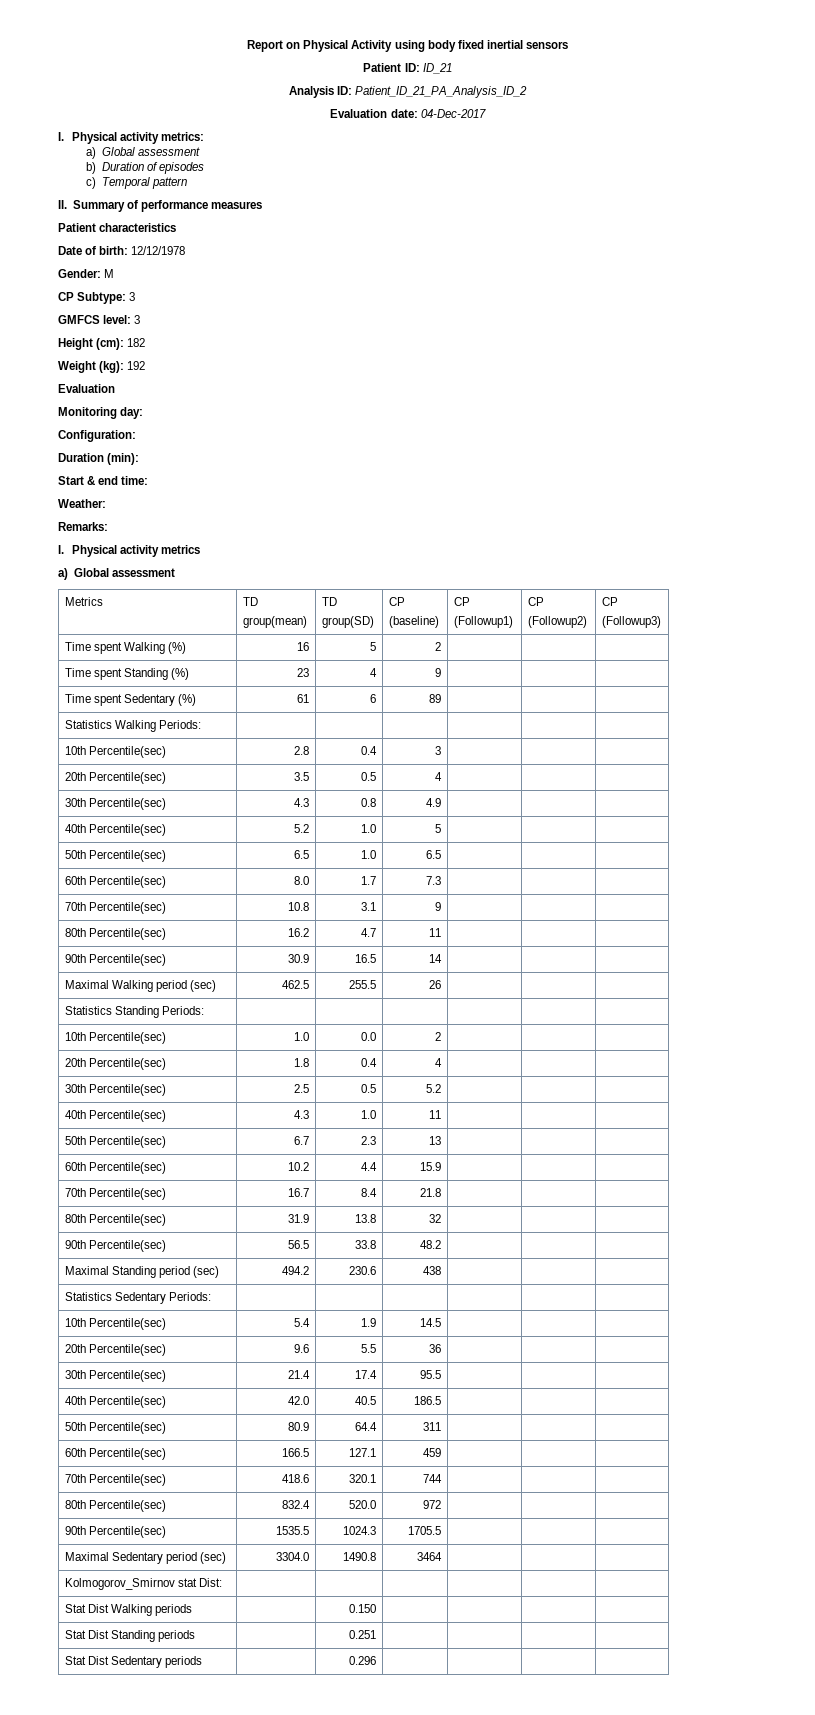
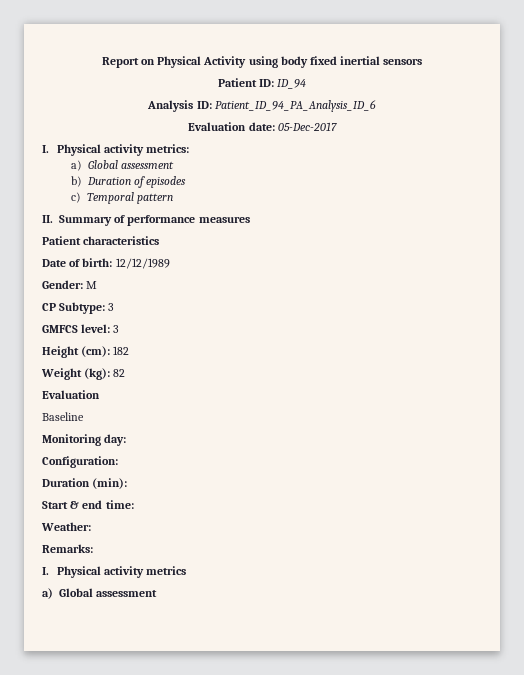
[422,63,452,74] ID_21 -> [277,79,307,89] ID_94
[355,86,528,98] Patient_ID_21_PA_Analysis_ID_2 -> [214,100,376,112] Patient_ID_94_PA_Analysis_ID_6
[420,109,486,118] 04-Dec-2017 -> [277,122,337,131] 05-Dec-2017
[131,246,186,255] 12/12/1978 -> [115,258,170,269] 12/12/1989
[127,361,146,370] [58,384,115,393] 192 // Evaluation -> [113,369,126,377] [42,390,100,399] [42,412,84,421] 82 // Evaluation // Baseline
[64,597,103,606] [242,597,258,606] [242,616,307,628] [321,597,337,606] [321,616,374,628] [388,597,405,606] [388,616,439,628] [453,597,470,606] [453,616,513,628] [527,597,544,606] [527,616,587,628] [601,597,618,606] [601,616,661,628] [64,642,187,654] [297,642,310,651] [370,642,377,651] [435,642,442,651] [64,668,190,680] [297,668,310,677] [370,668,378,677] [435,668,442,677] [64,694,197,706] [297,694,310,703] [370,694,377,703] [429,694,442,703] [64,720,202,732] [64,746,167,758] [294,746,310,755] [361,746,378,755] [435,746,442,755] [64,772,167,784] [294,772,310,781] [361,772,377,781] [435,772,443,781] [64,798,167,810] [294,798,310,807] [361,798,377,807] [426,798,442,807] [64,824,167,836] [294,824,310,833] [361,824,377,833] [435,824,442,833] [64,850,167,862] [294,850,310,859] [361,850,377,859] [426,850,442,859] [64,876,167,888] [294,876,310,885] [361,876,377,885] [426,876,442,885] [64,902,167,914] [288,902,310,911] [361,902,377,911] [435,902,442,911] [64,928,167,940] [288,928,310,937] [361,928,377,937] [429,928,442,937] [64,954,167,966] [288,954,310,963] [355,954,377,963] [429,954,443,963] [64,980,217,992] [282,980,310,989] [349,980,377,989] [429,980,442,989] [64,1006,205,1018] [64,1032,167,1044] [294,1032,310,1041] [361,1032,377,1041] [435,1032,442,1041] [64,1058,167,1070] [294,1058,310,1067] [361,1058,378,1067] [435,1058,443,1067] [64,1084,167,1096] [294,1084,310,1093] [361,1084,377,1093] [426,1084,442,1093] [64,1110,167,1122] [294,1110,310,1119] [361,1110,377,1119] [429,1110,442,1119] [64,1136,167,1148] [294,1136,310,1145] [361,1136,377,1145] [429,1136,442,1145] [64,1162,167,1174] [288,1162,310,1171] [361,1162,378,1171] [420,1162,442,1171] [64,1188,167,1200] [288,1188,310,1197] [361,1188,378,1197] [420,1188,442,1197] [64,1214,167,1226] [288,1214,310,1223] [355,1214,377,1223] [429,1214,442,1223] [64,1240,167,1252] [288,1240,310,1249] [355,1240,377,1249] [420,1240,442,1249] [64,1266,220,1278] [282,1266,310,1275] [349,1266,377,1275] [423,1266,442,1275] [64,1292,212,1304] [64,1318,167,1330] [294,1318,311,1327] [361,1318,377,1327] [420,1318,442,1327] [64,1344,167,1356] [294,1344,310,1353] [361,1344,377,1353] [429,1344,442,1353] [64,1370,167,1382] [288,1370,311,1379] [355,1370,378,1379] [420,1370,442,1379] [64,1396,167,1408] [288,1396,310,1405] [355,1396,377,1405] [414,1396,442,1405] [64,1422,167,1434] [288,1422,310,1431] [355,1422,378,1431] [423,1422,442,1431] [64,1448,167,1460] [282,1448,310,1457] [349,1448,377,1457] [423,1448,442,1457] [64,1474,167,1486] [282,1474,310,1483] [349,1474,377,1483] [423,1474,443,1483] [64,1500,167,1512] [282,1500,311,1509] [349,1500,377,1509] [423,1500,442,1509] [64,1526,167,1538] [276,1526,310,1535] [343,1526,377,1535] [408,1526,442,1535] [64,1552,227,1564] [276,1552,310,1561] [343,1552,377,1561] [417,1552,443,1561] [64,1578,223,1590] [64,1604,193,1616] [349,1604,377,1613] [64,1630,196,1642] [349,1630,377,1639] [64,1656,203,1668] [349,1656,377,1665] // Metrics | TD // group(mean) | TD // group(SD) | CP // (baseline) | CP // (Followup1) | CP // (Followup2) | CP // (Followup3) // Time spent Walking (%) | 16 | 5 | 2 | | | // Time spent Standing (%) | 23 | 4 | 9 | | | // Time spent Sedentary (%) | 61 | 6 | 89 | | | // Statistics Walking Periods: | | | | | | // 10th Percentile(sec) | 2.8 | 0.4 | 3 | | | // 20th Percentile(sec) | 3.5 | 0.5 | 4 | | | // 30th Percentile(sec) | 4.3 | 0.8 | 4.9 | | | // 40th Percentile(sec) | 5.2 | 1.0 | 5 | | | // 50th Percentile(sec) | 6.5 | 1.0 | 6.5 | | | // 60th Percentile(sec) | 8.0 | 1.7 | 7.3 | | | // 70th Percentile(sec) | 10.8 | 3.1 | 9 | | | // 80th Percentile(sec) | 16.2 | 4.7 | 11 | | | // 90th Percentile(sec) | 30.9 | 16.5 | 14 | | | // Maximal Walking period (sec) | 462.5 | 255.5 | 26 | | | // Statistics Standing Periods: | | | | | | // 10th Percentile(sec) | 1.0 | 0.0 | 2 | | | // 20th Percentile(sec) | 1.8 | 0.4 | 4 | | | // 30th Percentile(sec) | 2.5 | 0.5 | 5.2 | | | // 40th Percentile(sec) | 4.3 | 1.0 | 11 | | | // 50th Percentile(sec) | 6.7 | 2.3 | 13 | | | // 60th Percentile(sec) | 10.2 | 4.4 | 15.9 | | | // 70th Percentile(sec) | 16.7 | 8.4 | 21.8 | | | // 80th Percentile(sec) | 31.9 | 13.8 | 32 | | | // 90th Percentile(sec) | 56.5 | 33.8 | 48.2 | | | // Maximal Standing period (sec) | 494.2 | 230.6 | 438 | | | // Statistics Sedentary Periods: | | | | | | // 10th Percentile(sec) | 5.4 | 1.9 | 14.5 | | | // 20th Percentile(sec) | 9.6 | 5.5 | 36 | | | // 30th Percentile(sec) | 21.4 | 17.4 | 95.5 | | | // 40th Percentile(sec) | 42.0 | 40.5 | 186.5 | | | // 50th Percentile(sec) | 80.9 | 64.4 | 311 | | | // 60th Percentile(sec) | 166.5 | 127.1 | 459 | | | // 70th Percentile(sec) | 418.6 | 320.1 | 744 | | | // 80th Percentile(sec) | 832.4 | 520.0 | 972 | | | // 90th Percentile(sec) | 1535.5 | 1024.3 | 1705.5 | | | // Maximal Sedentary period (sec) | 3304.0 | 1490.8 | 3464 | | | // Kolmogorov_Smirnov stat Dist: | | | | | | // Stat Dist Walking periods | | 0.150 | | | | // Stat Dist Standing periods | | 0.251 | | | | // Stat Dist Sedentary periods | | 0.296 | | | | -> (158, 593) none

